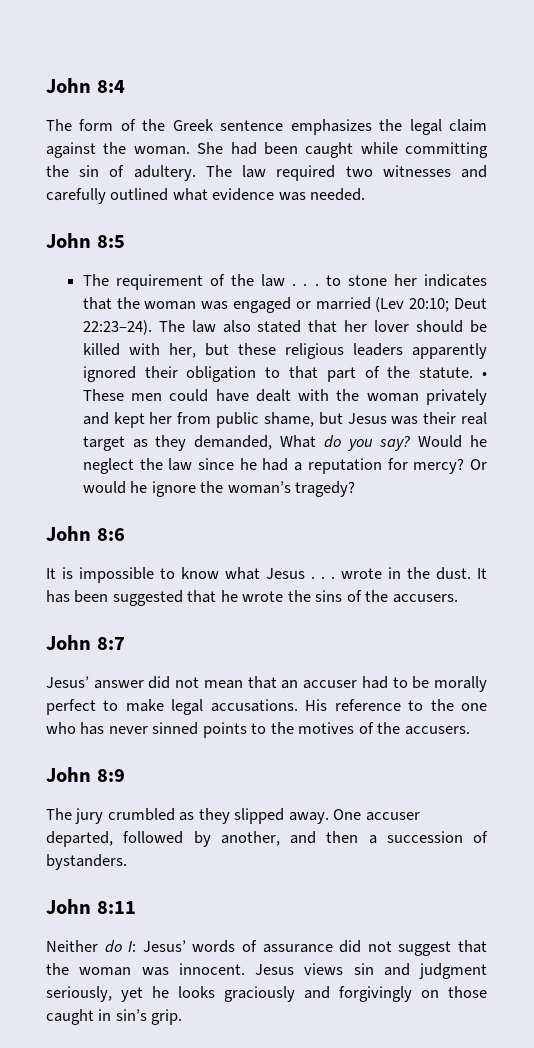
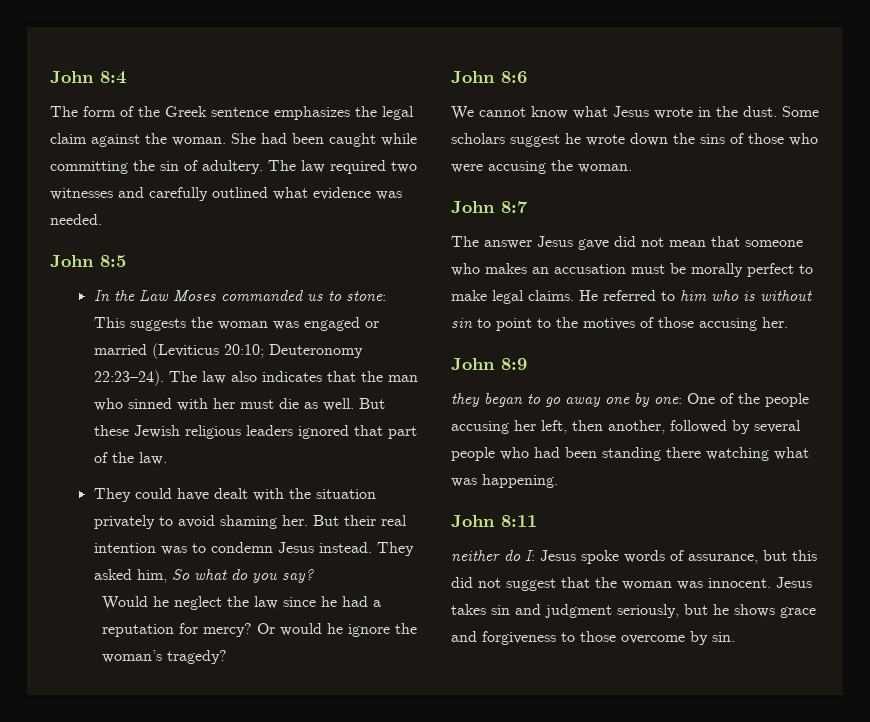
[82,274,488,290] [82,297,112,310] The requirement of the law . . . to stone her indicates that -> [93,290,386,302] [93,317,186,331] In the Law Moses commanded us to stone: This suggests
[375,297,488,312] (Lev 20:10; Deut -> [151,343,363,359] (Leviticus 20:10; Deuteronomy
[257,320,487,333] [82,343,487,359] [82,366,488,382] [82,389,163,401] stated that her lover should be killed with her, but these religious leaders apparently ignored their obligation to that part of the statute. • These men -> [261,371,418,382] [93,398,385,411] [93,425,417,439] [93,452,167,465] [93,488,131,502] indicates that the man who sinned with her must die as well. But these Jewish religious leaders ignored that part of the law. // They
[366,389,487,405] [82,412,488,428] [82,435,316,451] woman privately and kept her from public shame, but Jesus was their real target as they demanded, What -> [315,489,376,499] [93,515,407,529] [93,542,414,556] [93,569,227,583] situation privately to avoid shaming her. But their real intention was to condemn Jesus instead. They asked him, So what
(411, 443) none -> (314, 576) //
[46,567,487,583] [46,590,217,606] It is impossible to know what Jesus . . . wrote in the dust. It has been suggested that -> [451,106,819,120] [451,133,560,147] We cannot know what Jesus wrote in the dust. Some scholars suggest
(284, 596) none -> [630,133,668,146] down
[365,590,458,603] [46,635,125,650] [46,676,408,689] the accusers. // John 8:7 // Jesus’ answer did not mean that an accuser had to -> [748,133,818,146] [451,160,632,174] [451,201,528,213] [451,236,803,250] [451,263,665,276] those who were accusing the woman. // John 8:7 // The answer Jesus gave did not mean that someone who makes an accusation must
[210,699,488,712] [46,722,247,738] accusations. His reference to the one who has never sinned points -> [528,290,812,301] [451,318,532,331] claims. He referred to him who is without sin to point
[377,722,470,735] the accusers. -> [658,317,788,331] those accusing her.
[46,808,420,824] [46,831,488,847] [46,854,127,870] The jury crumbled as they slipped away. One accuser departed, followed by another, and then a succession of bystanders. -> [451,393,809,407] [451,420,801,434] [451,447,809,461] [451,474,558,488] they began to go away one by one: One of the people accusing her left, then another, followed by several people who had been standing there watching what was happening.
[46,940,98,952] Neither -> [451,550,500,561] neither
[142,940,333,953] Jesus’ words of assurance -> [540,550,817,564] Jesus spoke words of assurance, but this
[304,963,344,975] views -> [451,604,486,615] takes
[121,986,487,1002] [46,1009,183,1025] yet he looks graciously and forgivingly on those caught in sin’s grip. -> [684,604,816,618] [451,631,735,645] but he shows grace and forgiveness to those overcome by sin.

